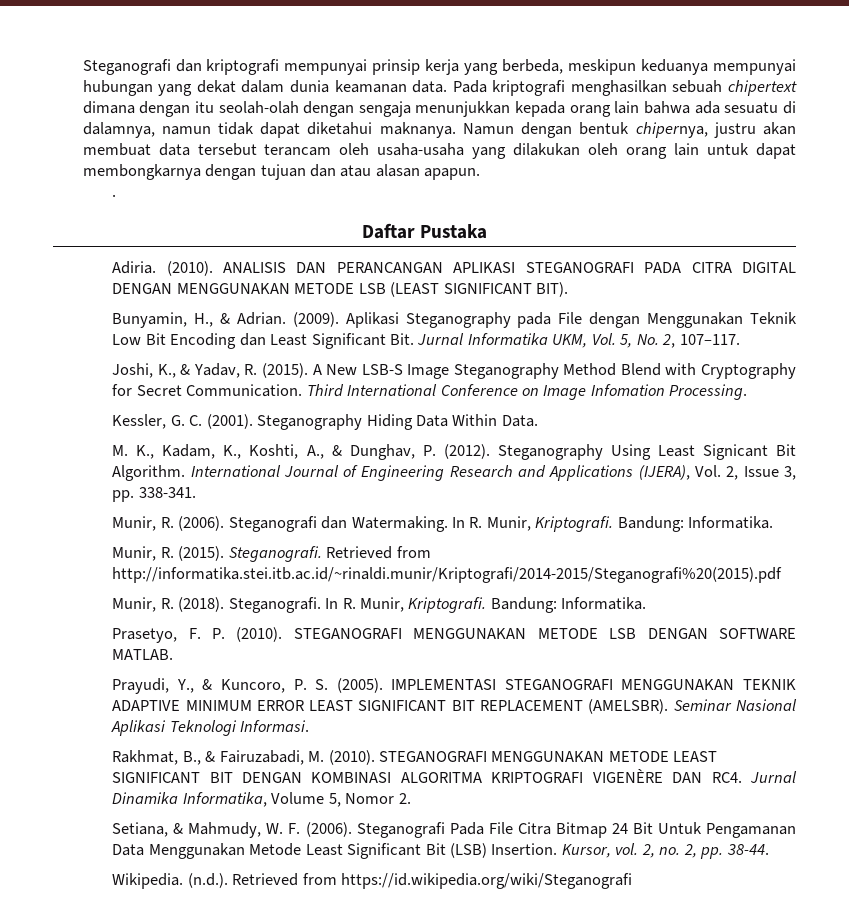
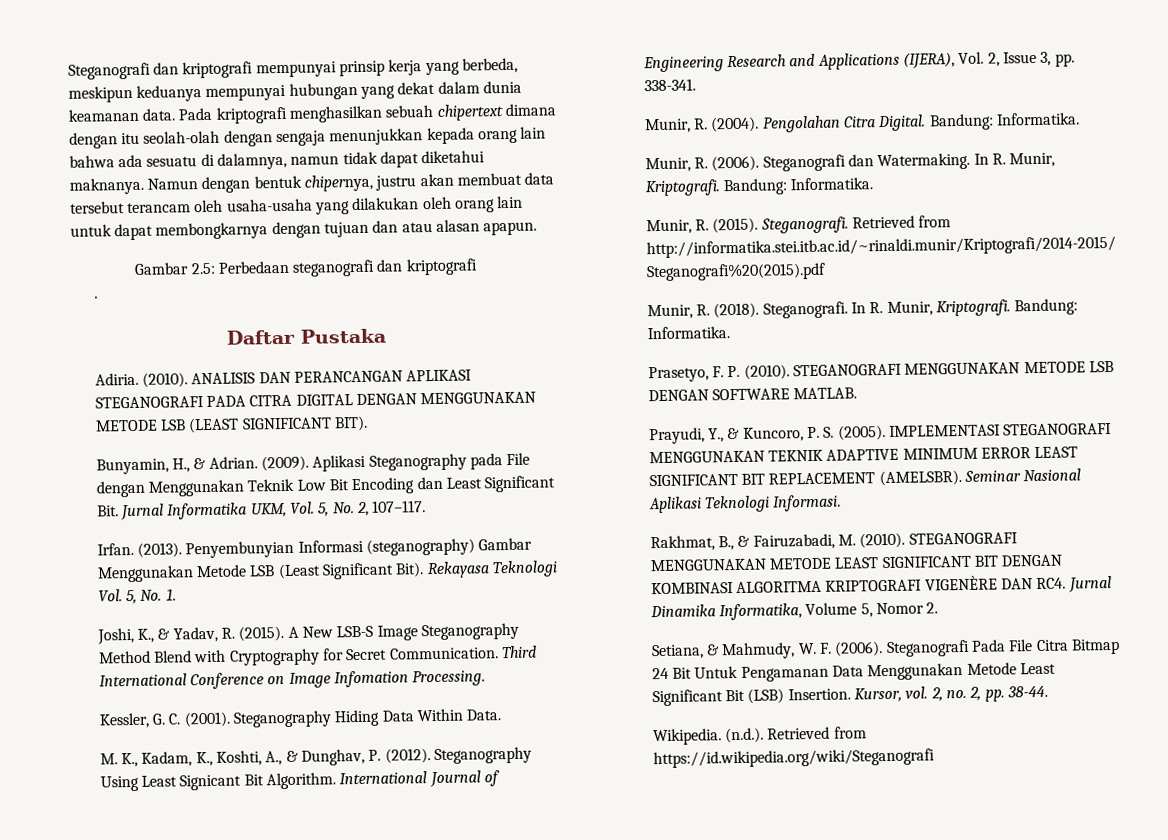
(481, 174) none -> [134,258,478,277] // Gambar 2.5: Perbedaan steganografi dan kriptografi
(740, 339) none -> [96,537,533,559] [96,560,558,583] [97,588,176,605] // Irfan. (2013). Penyembunyian Informasi (steganography) Gambar Menggunakan Metode LSB (Least Significant Bit). Rekayasa Teknologi Vol. 5, No. 1.
(196, 492) none -> [644,112,1080,134] // Munir, R. (2004). Pengolahan Citra Digital. Bandung: Informatika.

